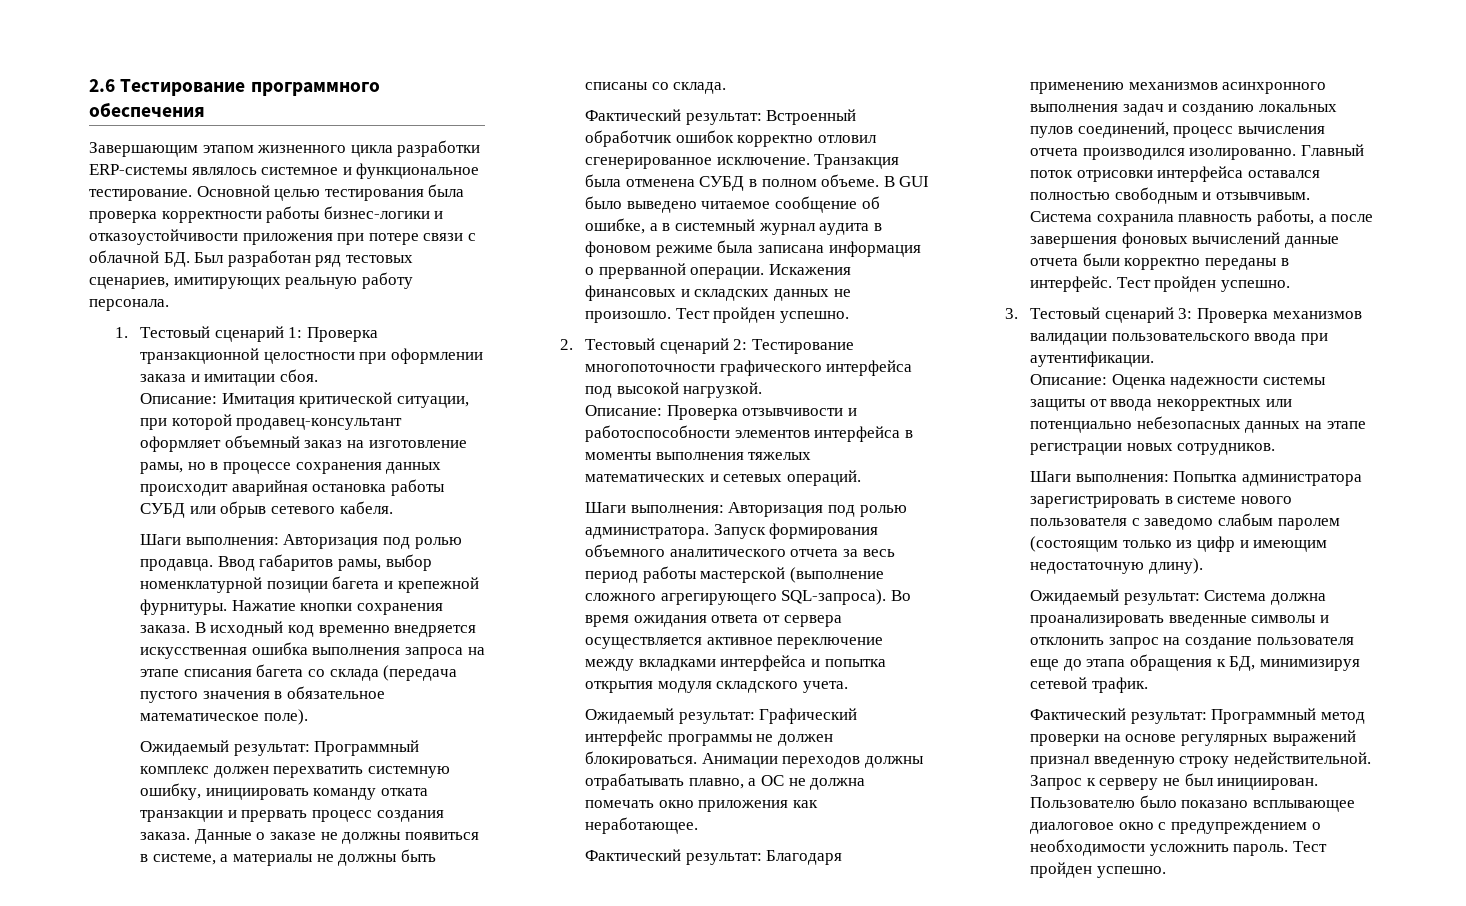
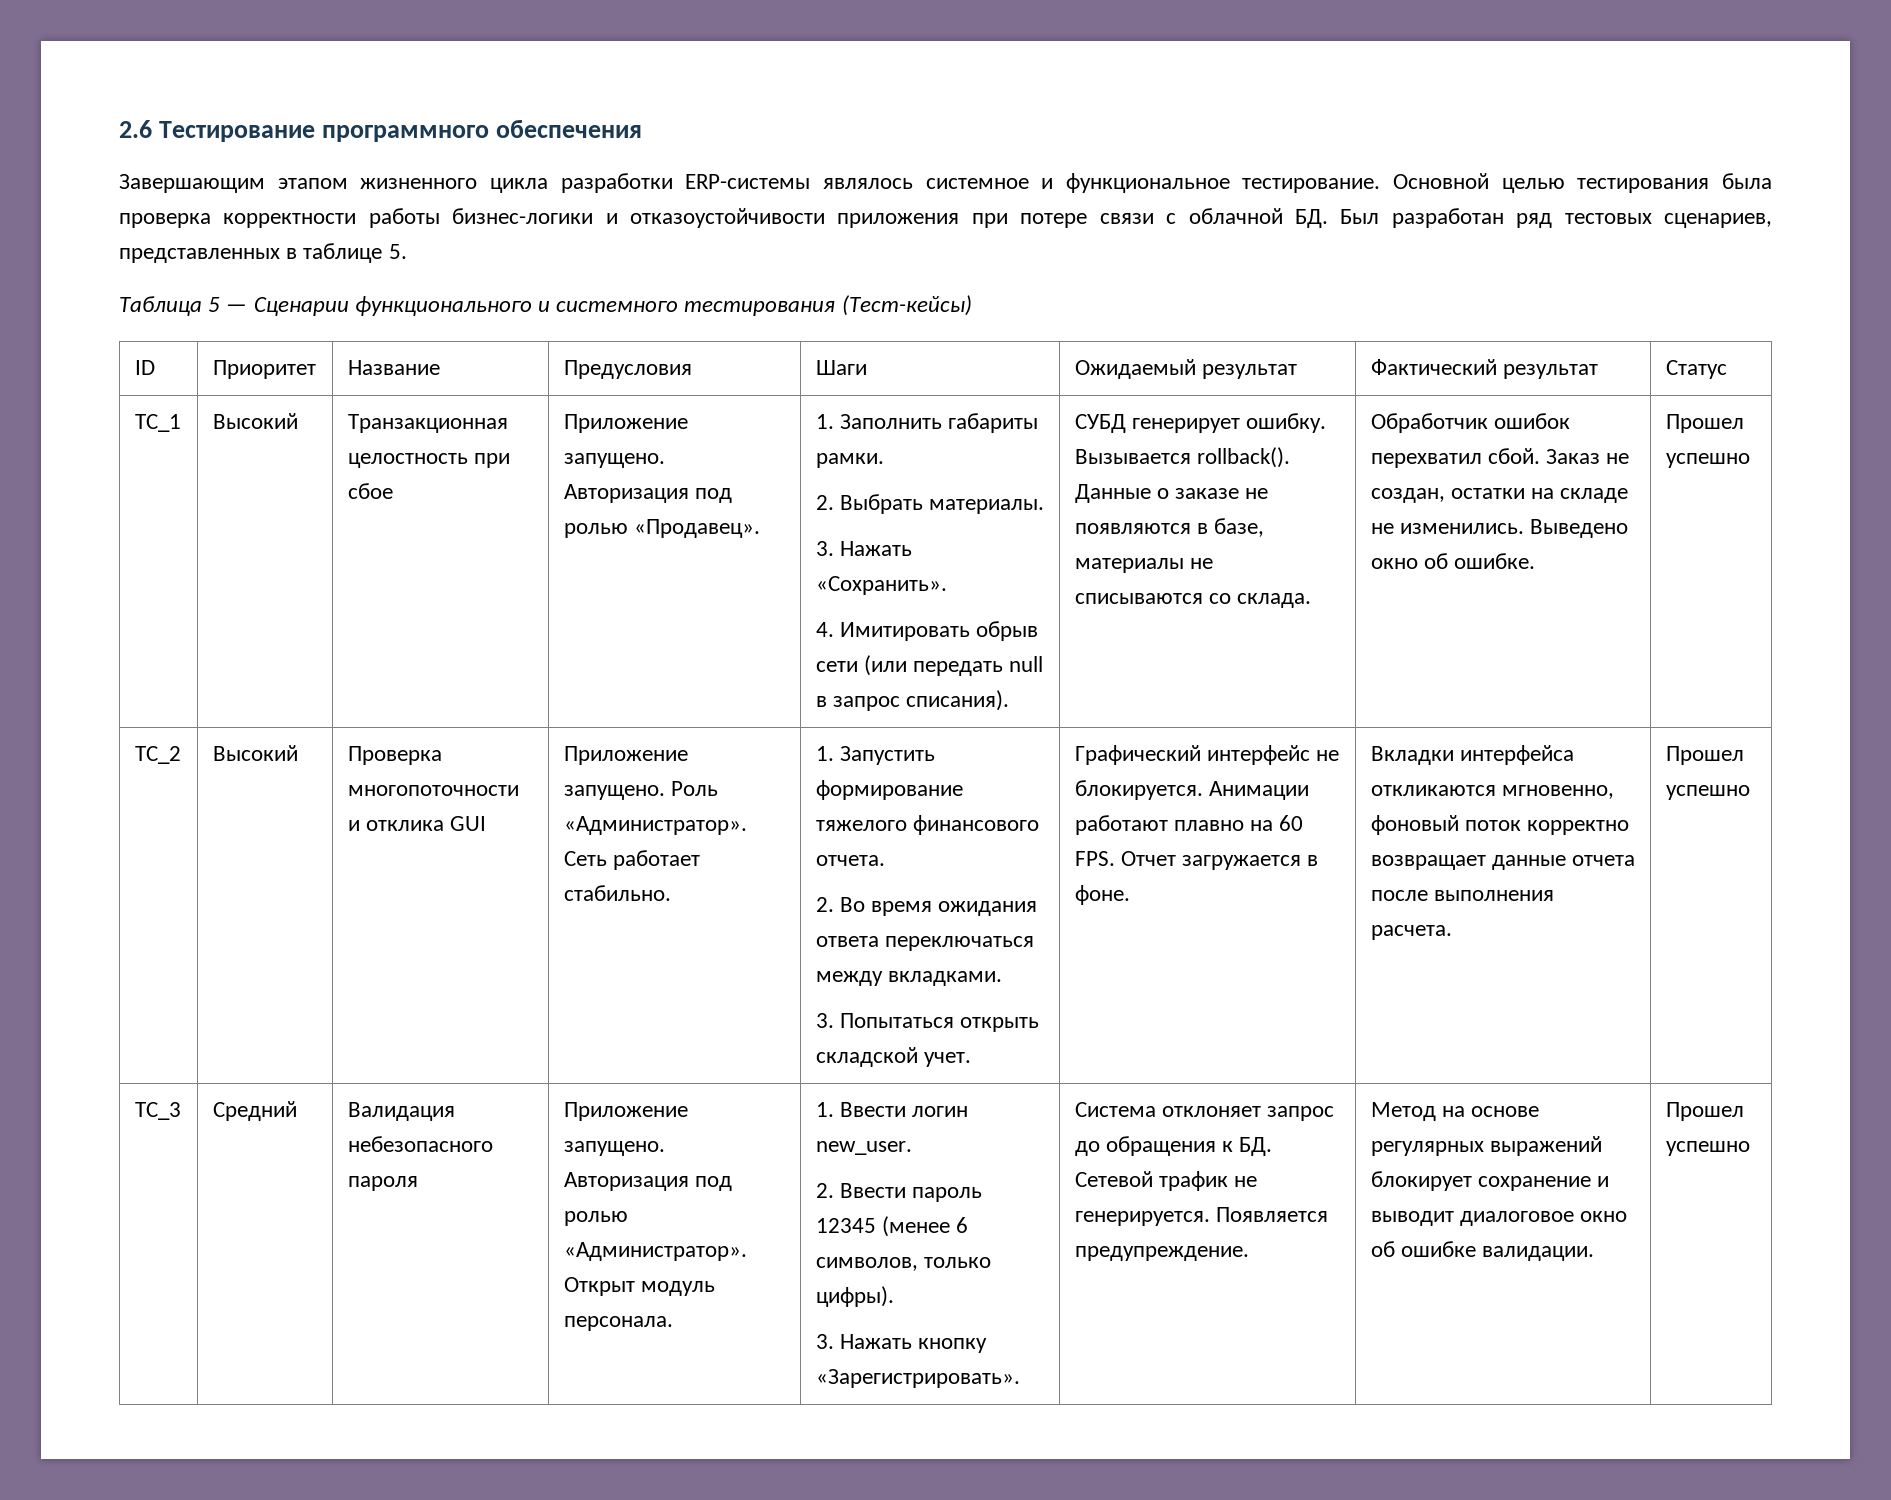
[173,272,413,289] [89,299,169,311] [114,326,378,342] [140,348,483,364] [140,369,318,386] [140,392,469,408] [140,414,403,430] [140,435,467,452] [140,462,442,474] [140,479,445,496] [140,501,393,518] [140,534,462,549] [140,554,432,571] [140,576,479,593] [140,599,443,615] [140,621,477,637] [140,642,485,659] [140,664,458,681] [140,686,385,703] [140,709,308,725] [140,740,420,756] [140,766,450,778] [140,783,428,800] [140,810,444,822] [140,829,479,844] [140,849,436,866] [585,82,727,94] [585,109,857,125] [585,130,877,147] [585,154,900,169] [585,174,930,191] [585,196,880,213] [585,218,882,235] [585,240,921,257] [585,263,851,279] [585,285,851,301] [585,307,849,323] [559,338,854,354] [585,360,913,376] [585,382,763,398] [585,405,857,420] [585,425,913,442] [585,452,812,460] [585,470,861,486] [585,502,907,517] [585,523,879,539] [585,544,895,557] [585,566,884,583] [585,589,911,605] [585,615,842,627] [585,637,884,649] [585,655,886,671] [585,681,848,693] [585,708,858,724] [585,730,833,746] [585,751,924,768] [585,773,866,790] [585,800,818,812] [585,817,699,834] [585,849,843,865] [1030,82,1327,94] [1030,104,1337,116] [1030,122,1325,138] [1030,144,1364,160] [1030,166,1320,182] [1030,187,1310,204] [1030,209,1374,226] [1030,232,1339,248] [1030,253,1289,270] [1030,276,1290,292] [1004,307,1362,323] [1030,333,1328,345] [1030,351,1155,367] [1030,374,1326,389] [1030,399,1292,411] [1030,416,1366,433] [1030,443,1276,455] [1030,471,1362,486] [1030,496,1292,508] [1030,513,1340,530] [1030,536,1328,552] [1030,558,1203,574] [1030,589,1326,605] [1030,615,1329,627] [1030,637,1354,649] [1030,654,1360,671] [1030,677,1148,693] [1030,708,1365,724] [1030,730,1356,746] [1030,752,1371,768] [1030,773,1319,790] [1030,795,1355,812] [1030,822,1321,834] [1030,839,1327,856] [1030,862,1166,878] имитирующих реальную работу персонала. // 1. Тестовый сценарий 1: Проверка транзакционной целостности при оформлении заказа и имитации сбоя. // Описание: Имитация критической ситуации, при которой продавец-консультант оформляет объемный заказ на изготовление рамы, но в процессе сохранения данных происходит аварийная остановка работы СУБД или обрыв сетевого кабеля. // Шаги выполнения: Авторизация под ролью продавца. Ввод габаритов рамы, выбор номенклатурной позиции багета и крепежной фурнитуры. Нажатие кнопки сохранения заказа. В исходный код временно внедряется искусственная ошибка выполнения запроса на этапе списания багета со склада (передача пустого значения в обязательное математическое поле). // Ожидаемый результат: Программный комплекс должен перехватить системную ошибку, инициировать команду отката транзакции и прервать процесс создания заказа. Данные о заказе не должны появиться в системе, а материалы не должны быть списаны со склада. // Фактический результат: Встроенный обработчик ошибок корректно отловил сгенерированное исключение. Транзакция была отменена СУБД в полном объеме. В GUI было выведено читаемое сообщение об ошибке, а в системный журнал аудита в фоновом режиме была записана информация о прерванной операции. Искажения финансовых и складских данных не произошло. Тест пройден успешно. // 2. Тестовый сценарий 2: Тестирование многопоточности графического интерфейса под высокой нагрузкой. // Описание: Проверка отзывчивости и работоспособности элементов интерфейса в моменты выполнения тяжелых математических и сетевых операций. // Шаги выполнения: Авторизация под ролью администратора. Запуск формирования объемного аналитического отчета за весь период работы мастерской (выполнение сложного агрегирующего SQL-запроса). Во время ожидания ответа от сервера осуществляется активное переключение между вкладками интерфейса и попытка открытия модуля складского учета. // Ожидаемый результат: Графический интерфейс программы не должен блокироваться. Анимации переходов должны отрабатывать плавно, а ОС не должна помечать окно приложения как неработающее. // Фактический результат: Благодаря применению механизмов асинхронного выполнения задач и созданию локальных пулов соединений, процесс вычисления отчета производился изолированно. Главный поток отрисовки интерфейса оставался полностью свободным и отзывчивым. Система сохранила плавность работы, а после завершения фоновых вычислений данные отчета были корректно переданы в интерфейс. Тест пройден успешно. // 3. Тестовый сценарий 3: Проверка механизмов валидации пользовательского ввода при аутентификации. // Описание: Оценка надежности системы защиты от ввода некорректных или потенциально небезопасных данных на этапе регистрации новых сотрудников. // Шаги выполнения: Попытка администратора зарегистрировать в системе нового пользователя с заведомо слабым паролем (состоящим только из цифр и имеющим недостаточную длину). // Ожидаемый результат: Система должна проанализировать введенные символы и отклонить запрос на создание пользователя еще до этапа обращения к БД, минимизируя сетевой трафик. // Фактический результат: Программный метод проверки на основе регулярных выражений признал введенную строку недействительной. Запрос к серверу не был инициирован. Пользователю было показано всплывающее диалоговое окно с предупреждением о необходимости усложнить пароль. Тест пройден успешно. -> [119,243,407,263] [119,295,972,316] [134,360,155,375] [212,360,316,379] [347,360,440,375] [563,360,692,379] [815,360,867,375] [1074,359,1297,379] [1370,359,1598,379] [1665,360,1727,379] [134,414,181,432] [212,413,298,429] [347,414,508,433] [347,453,510,468] [347,483,393,499] [563,414,688,433] [563,453,665,468] [563,484,732,503] [563,519,760,538] [815,413,1039,433] [815,453,884,468] [815,494,1045,514] [815,541,912,556] [815,576,947,595] [815,621,1039,641] [815,655,1044,676] [815,690,1010,711] [1074,413,1327,433] [1074,447,1290,468] [1074,484,1269,503] [1074,518,1265,537] [1074,558,1213,573] [1074,593,1312,608] [1370,413,1570,433] [1370,448,1630,468] [1370,488,1629,503] [1370,519,1629,538] [1370,553,1536,569] [1665,414,1744,433] [1665,453,1750,468] [134,746,181,764] [212,745,298,761] [347,746,442,765] [347,785,519,796] [347,816,487,831] [563,746,688,765] [563,781,718,800] [563,816,747,835] [563,850,700,870] [563,885,671,901] [815,746,935,765] [815,780,963,800] [815,815,1039,835] [815,855,885,866] [815,897,1038,916] [815,936,1034,951] [815,971,1002,986] [815,1013,1040,1032] [815,1047,971,1067] [1074,745,1340,765] [1074,780,1309,800] [1074,815,1304,835] [1074,851,1319,870] [1074,885,1130,905] [1370,745,1574,765] [1370,785,1614,799] [1370,815,1630,835] [1370,855,1636,870] [1370,890,1554,901] [1370,925,1452,940] [1665,746,1744,765] [1665,785,1750,800] [134,1102,181,1120] [212,1101,297,1121] [347,1102,455,1121] [347,1136,493,1152] [347,1176,418,1191] [563,1102,688,1121] [563,1141,665,1156] [563,1172,732,1191] [563,1211,628,1226] [563,1242,747,1261] [563,1277,715,1296] [563,1316,673,1331] [815,1102,969,1117] [815,1141,912,1155] [815,1183,983,1202] [815,1216,969,1237] [815,1257,991,1271] [815,1286,894,1307] [815,1334,988,1353] [815,1369,1020,1388] [1074,1102,1335,1121] [1074,1136,1273,1156] [1074,1171,1258,1191] [1074,1207,1328,1226] [1074,1246,1249,1261] [1370,1102,1540,1121] [1370,1136,1602,1156] [1370,1171,1610,1191] [1370,1211,1628,1226] [1370,1241,1595,1261] [1665,1102,1744,1121] [1665,1141,1750,1156] представленных в таблице 5. // Таблица 5 — Сценарии функционального и системного тестирования (Тест-кейсы) // ID | Приоритет | Название | Предусловия | Шаги | Ожидаемый результат | Фактический результат | Статус // TC_1 | Высокий | Транзакционная целостность при сбое | Приложение запущено. Авторизация под ролью «Продавец». | 1. Заполнить габариты рамки. // 2. Выбрать материалы. // 3. Нажать «Сохранить». // 4. Имитировать обрыв сети (или передать null в запрос списания). | СУБД генерирует ошибку. Вызывается rollback(). Данные о заказе не появляются в базе, материалы не списываются со склада. | Обработчик ошибок перехватил сбой. Заказ не создан, остатки на складе не изменились. Выведено окно об ошибке. | Прошел успешно // TC_2 | Высокий | Проверка многопоточности и отклика GUI | Приложение запущено. Роль «Администратор». Сеть работает стабильно. | 1. Запустить формирование тяжелого финансового отчета. // 2. Во время ожидания ответа переключаться между вкладками. // 3. Попытаться открыть складской учет. | Графический интерфейс не блокируется. Анимации работают плавно на 60 FPS. Отчет загружается в фоне. | Вкладки интерфейса откликаются мгновенно, фоновый поток корректно возвращает данные отчета после выполнения расчета. | Прошел успешно // TC_3 | Средний | Валидация небезопасного пароля | Приложение запущено. Авторизация под ролью «Администратор». Открыт модуль персонала. | 1. Ввести логин new_user. // 2. Ввести пароль 12345 (менее 6 символов, только цифры). // 3. Нажать кнопку «Зарегистрировать». | Система отклоняет запрос до обращения к БД. Сетевой трафик не генерируется. Появляется предупреждение. | Метод на основе регулярных выражений блокирует сохранение и выводит диалоговое окно об ошибке валидации. | Прошел успешно

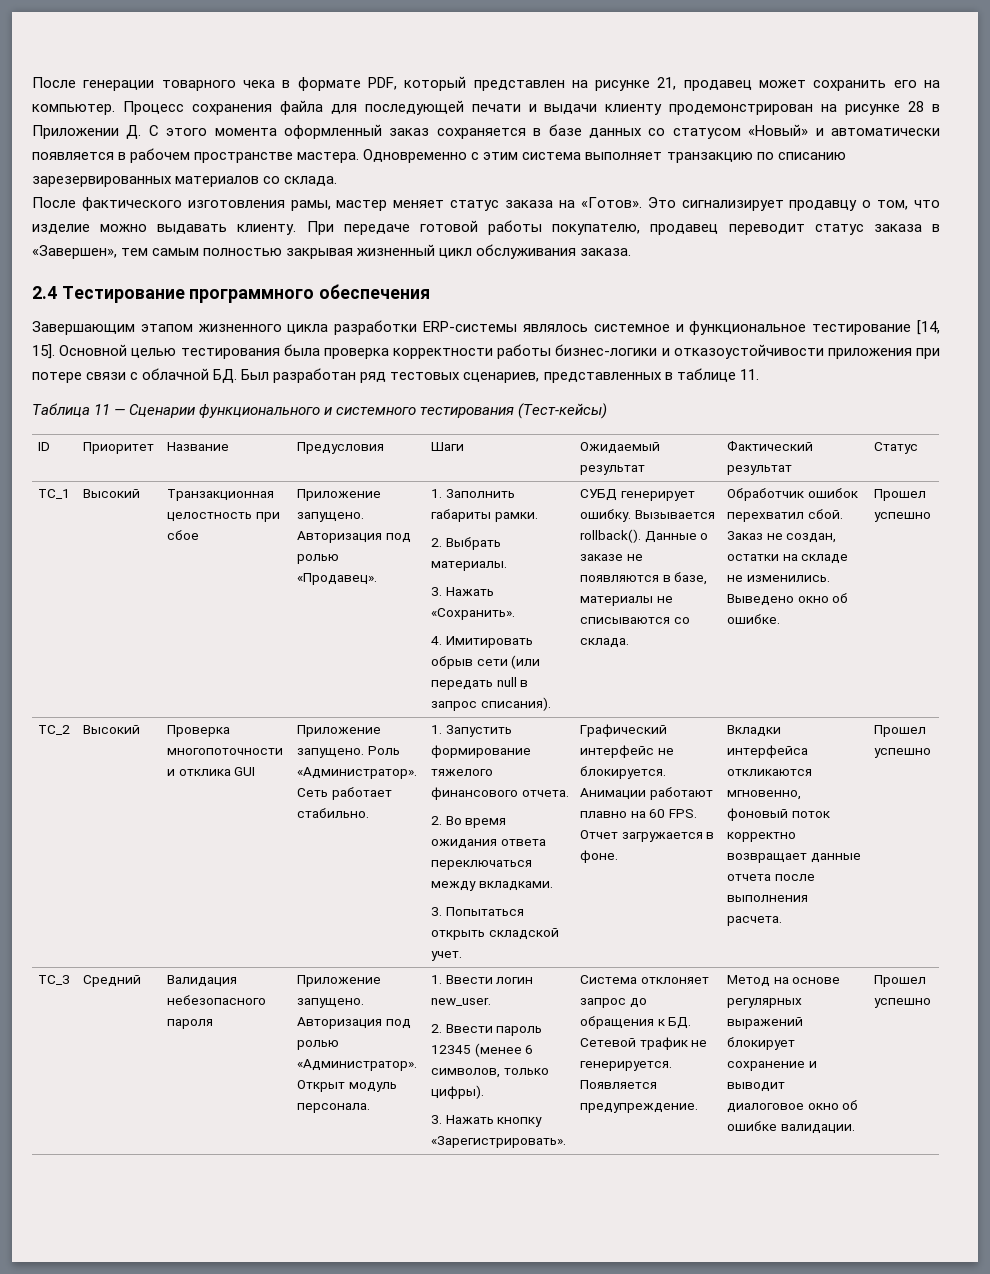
[119,120,152,138] 2.6 -> [32,76,940,91] [32,100,941,115] [32,124,940,139] [32,148,846,163] [32,176,338,187] [32,197,941,211] [32,220,941,235] [32,244,632,259] [32,286,57,299] После генерации товарного чека в формате PDF, который представлен на рисунке 21, продавец может сохранить его на компьютер. Процесс сохранения файла для последующей печати и выдачи клиенту продемонстрирован на рисунке 28 в Приложении Д. С этого момента оформленный заказ сохраняется в базе данных со статусом «Новый» и автоматически появляется в рабочем пространстве мастера. Одновременно с этим система выполняет транзакцию по списанию зарезервированных материалов со склада. // После фактического изготовления рамы, мастер меняет статус заказа на «Готов». Это сигнализирует продавцу о том, что изделие можно выдавать клиенту. При передаче готовой работы покупателю, продавец переводит статус заказа в «Завершен», тем самым полностью закрывая жизненный цикл обслуживания заказа. // 2.4
[1242,178,1381,193] тестирование. -> [812,320,941,335] [32,344,55,359] тестирование [14, 15].
[388,244,407,259] 5. -> [739,369,759,380] 11.
[208,297,221,312] 5 -> [94,404,111,415] 11

